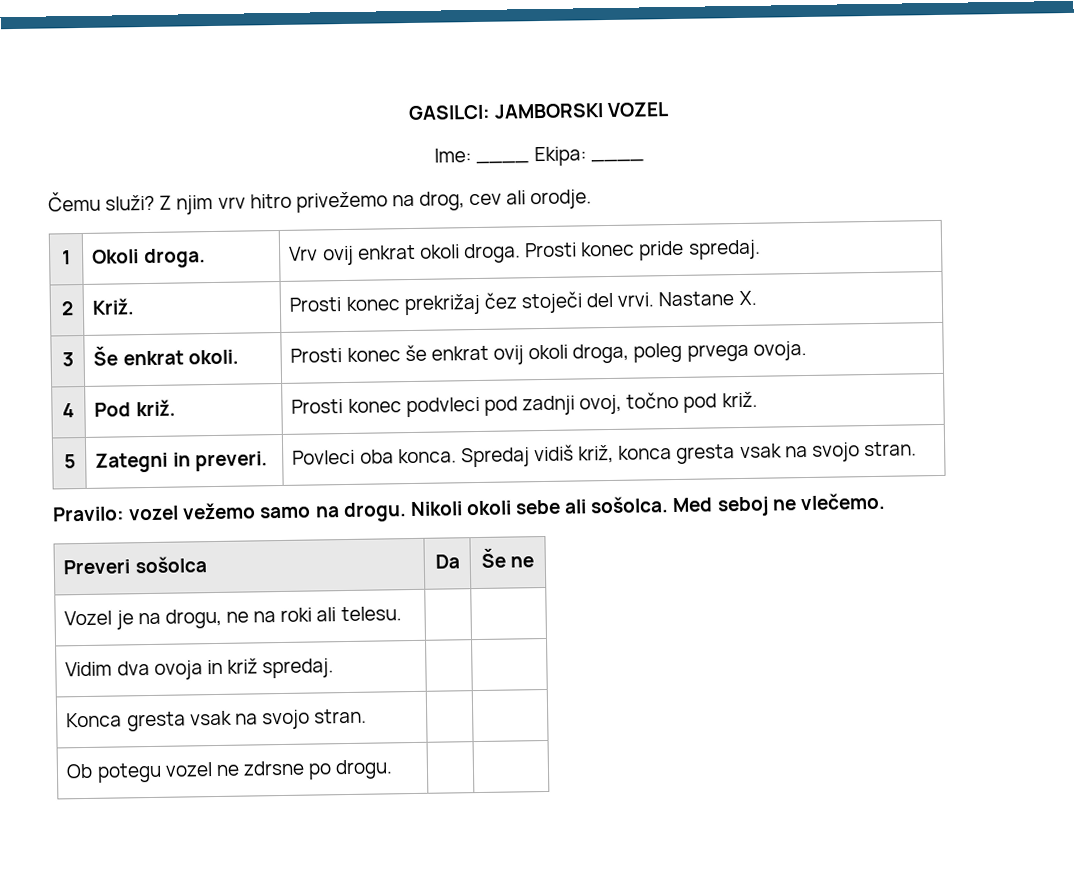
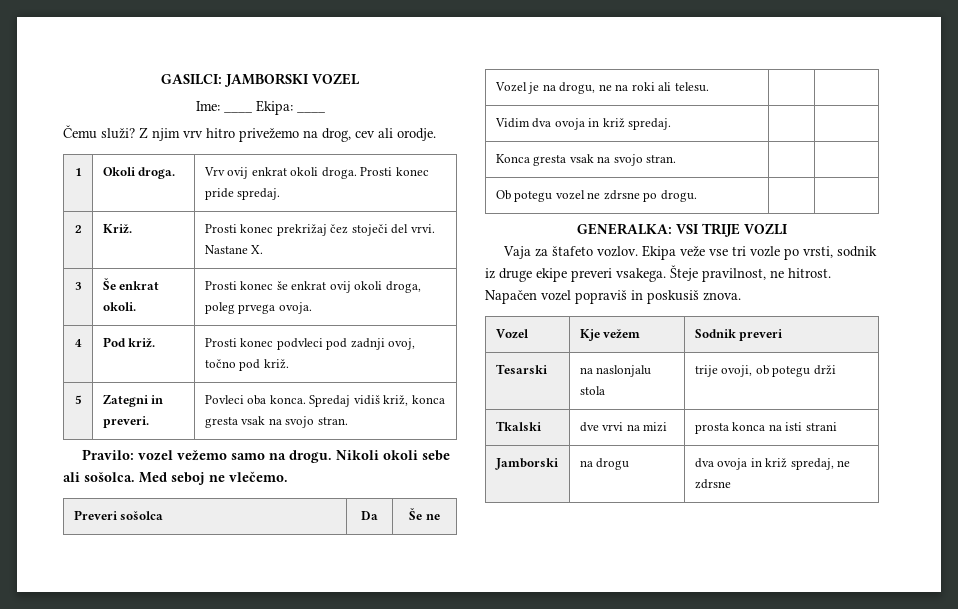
(394, 769) none -> [577,223,788,237] [502,245,877,260] [485,265,831,282] [485,290,741,304] [495,329,529,339] [579,329,641,341] [694,329,784,341] [495,364,548,374] [579,365,652,377] [579,386,605,395] [694,365,836,377] [495,421,542,431] [579,422,668,432] [694,422,837,434] [494,458,559,470] [579,458,630,470] [694,458,851,470] [694,479,731,489] // GENERALKA: VSI TRIJE VOZLI // Vaja za štafeto vozlov. Ekipa veže vse tri vozle po vrsti, sodnik iz druge ekipe preveri vsakega. Šteje pravilnost, ne hitrost. Napačen vozel popraviš in poskusiš znova. // Vozel | Kje vežem | Sodnik preveri // Tesarski | na naslonjalu stola | trije ovoji, ob potegu drži // Tkalski | dve vrvi na mizi | prosta konca na isti strani // Jamborski | na drogu | dva ovoja in križ spredaj, ne zdrsne

